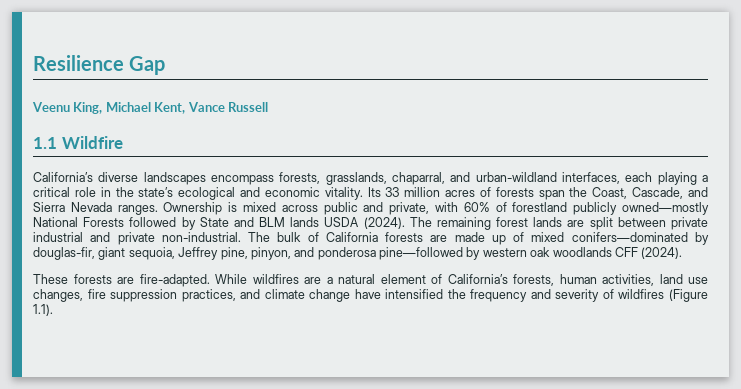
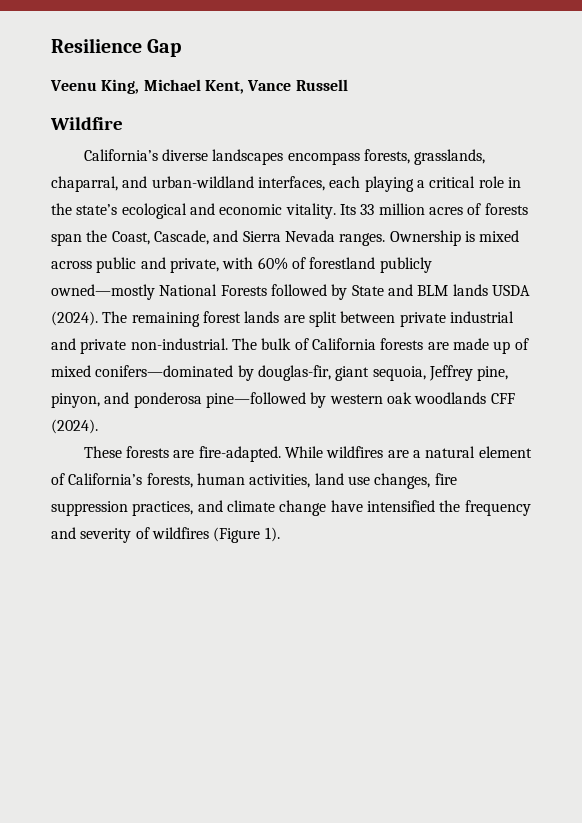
[33,137,57,149] 1.1 -> (348, 85) none
[33,304,53,316] 1.1). -> [264,527,280,542] 1).

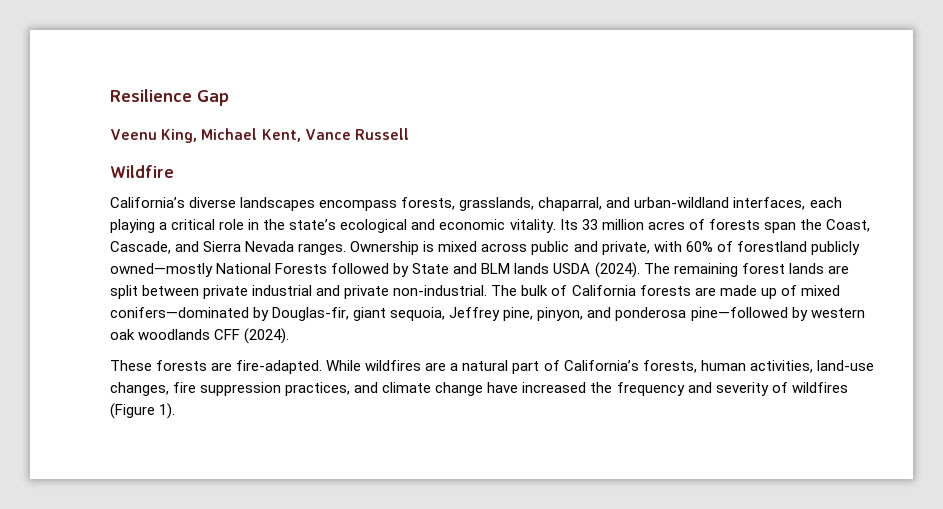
[257,365,331,381] douglas-fir, -> [272,307,350,321] Douglas-fir,
[478,446,532,458] element -> [512,361,540,374] part
[314,473,370,485] land use -> [816,360,874,371] land-use
[366,500,435,512] intensified -> [522,382,587,393] increased

